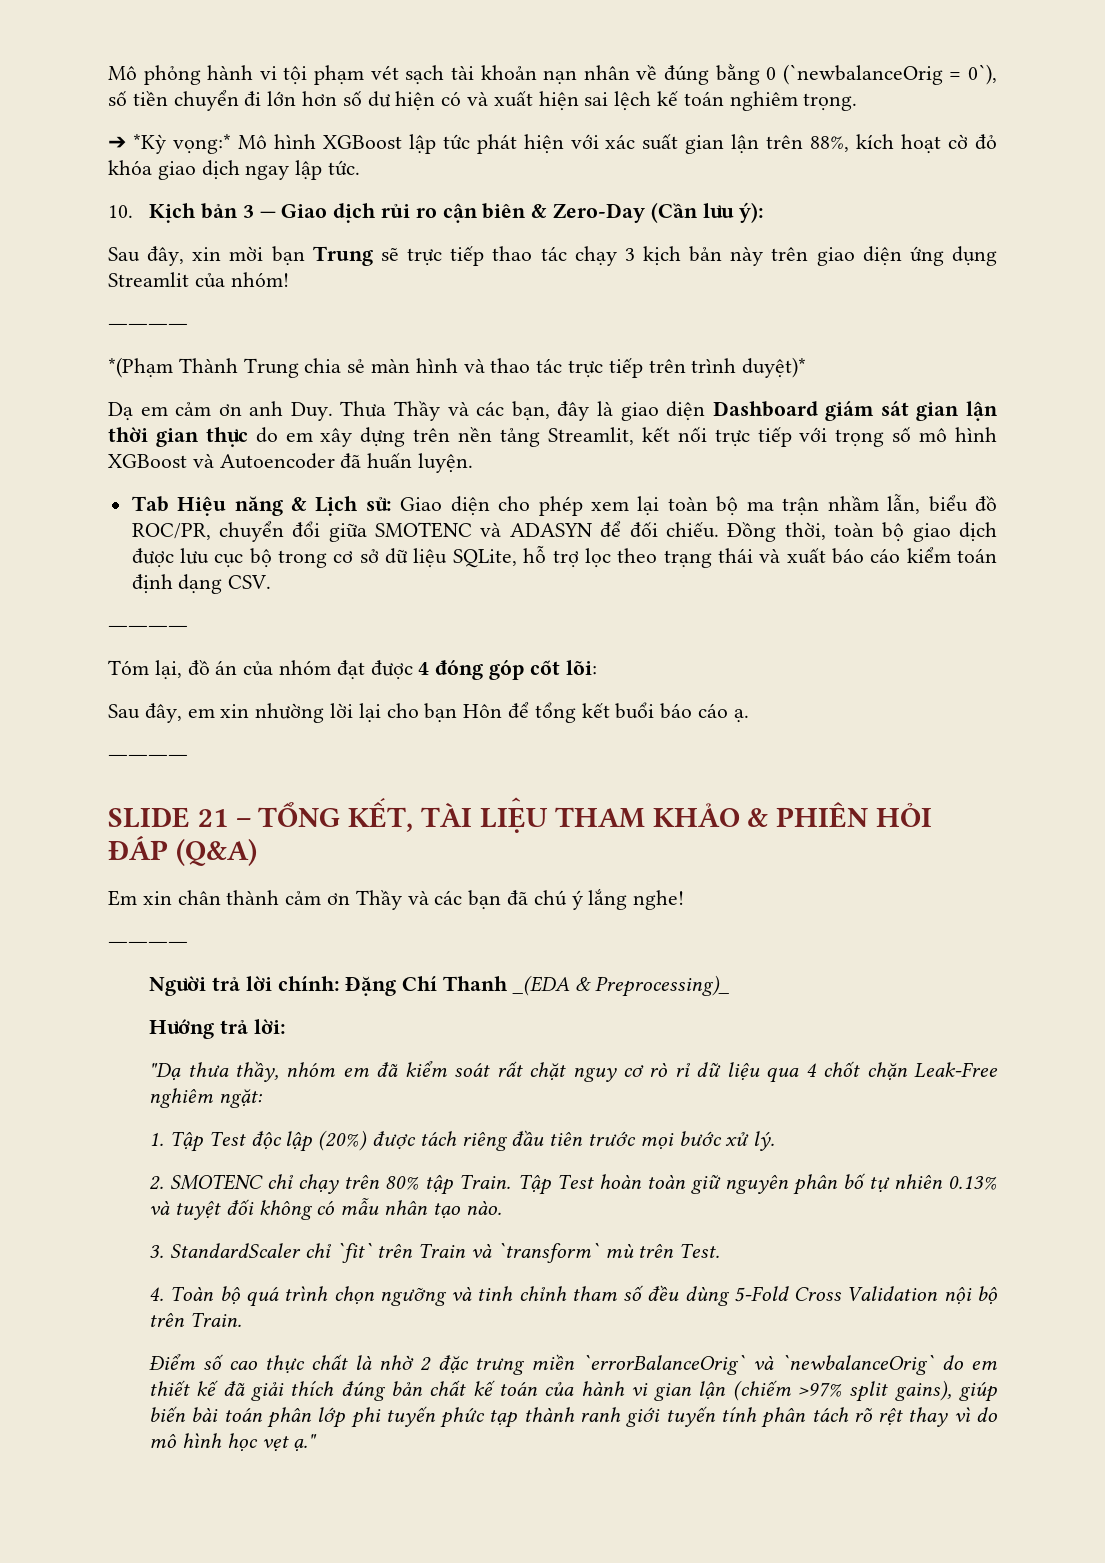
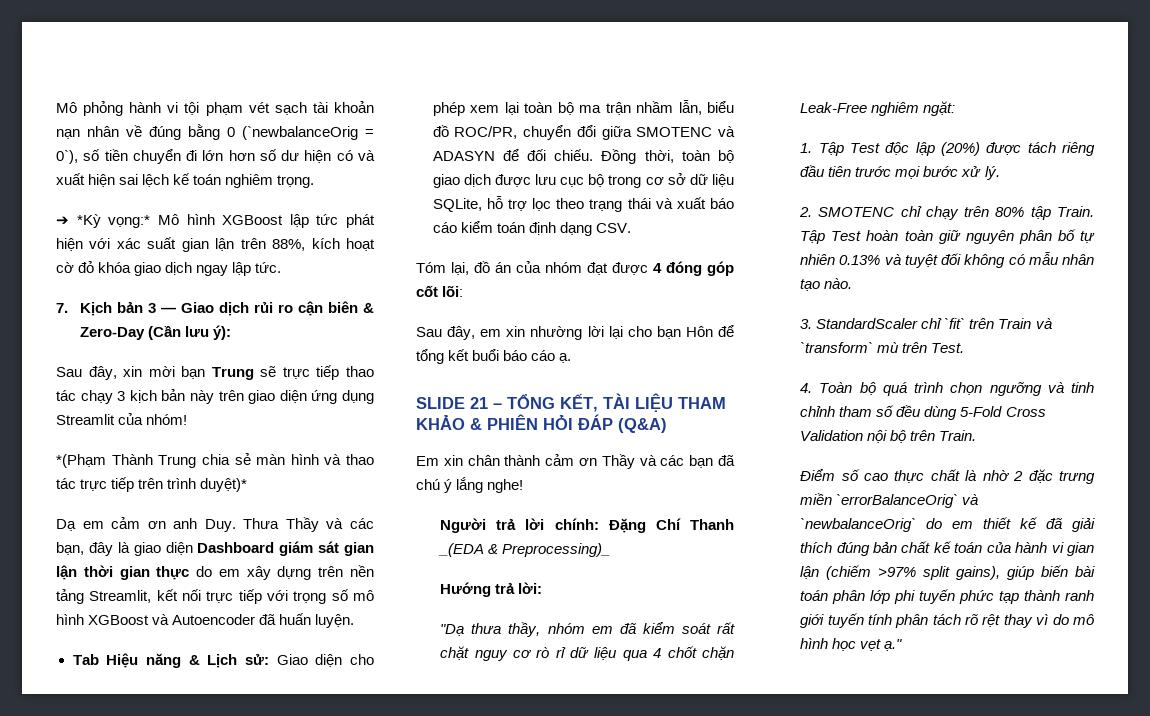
[108,205,133,218] 10. -> [56,303,68,313] 7.
[108,323,188,330] // ―――― -> (188, 419) none
[108,625,188,632] // ―――― -> (631, 228) none
[108,754,188,761] // ―――― -> (572, 358) none
[108,941,188,948] // ―――― -> (524, 486) none

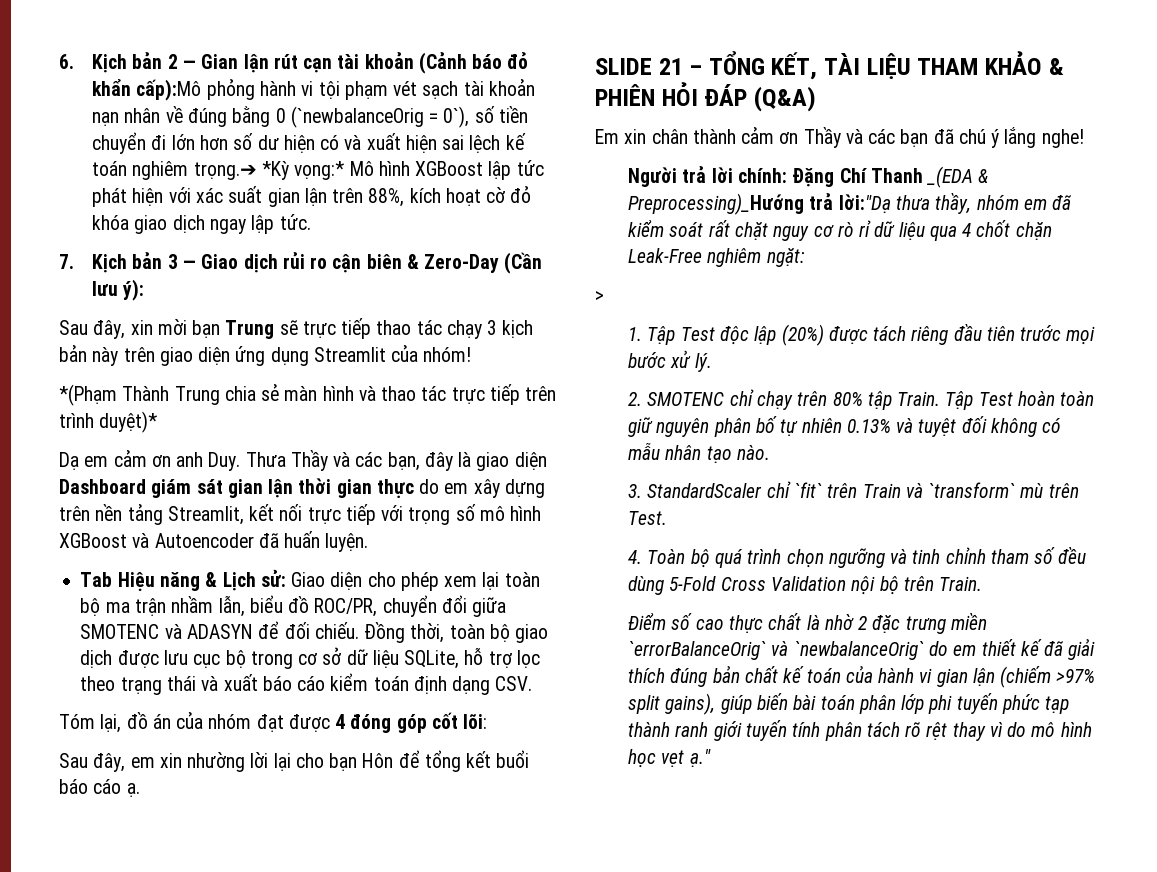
[56,102,77,113] Mô -> [59,52,529,74] [92,79,202,101] 6. Kịch bản 2 — Gian lận rút cạn tài khoản (Cảnh báo đỏ khẩn cấp):Mô
[277,175,315,188] [56,216,69,225] trọng. // ➔ -> [193,162,257,180] trọng.➔
[502,543,611,557] [440,582,543,597] [440,624,465,636] Preprocessing)_ // Hướng trả lời: // "Dạ -> [628,193,891,215] Preprocessing)_Hướng trả lời:"Dạ
(956, 108) none -> [595,291,604,302] // >

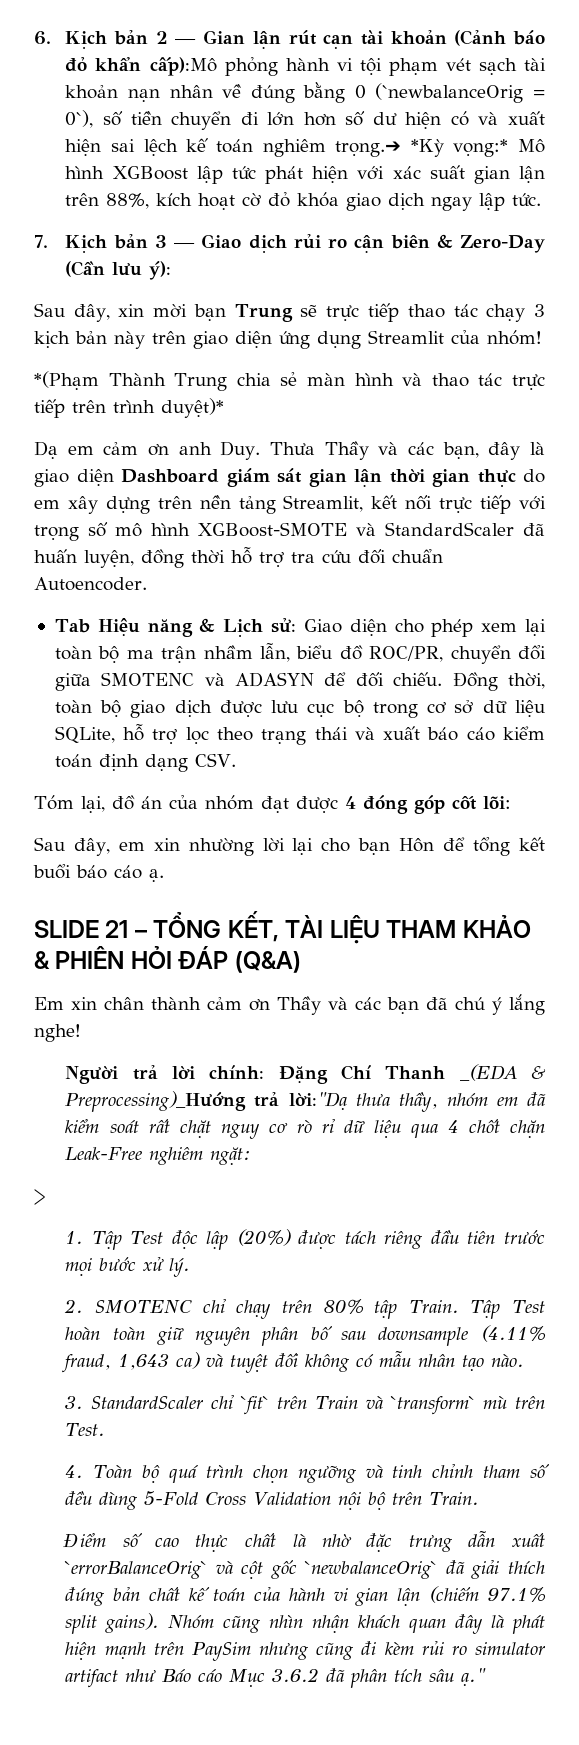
[59,531,369,552] XGBoost và Autoencoder đã huấn luyện. -> [198,522,545,537] [34,547,443,568] [34,577,147,591] XGBoost-SMOTE và StandardScaler đã huấn luyện, đồng thời hỗ trợ tra cứu đối chuẩn Autoencoder.
[780,418,891,436] tự nhiên 0.13% -> [340,1325,547,1346] [62,1352,201,1373] sau downsample (4.11% fraud, 1,643 ca)
[858,616,868,630] 2 -> (353, 1540) none
[950,613,987,630] [628,639,1042,660] miền `errorBalanceOrig` và `newbalanceOrig` do em thiết kế -> [468,1531,545,1547] [64,1560,438,1579] dẫn xuất `errorBalanceOrig` và cột gốc `newbalanceOrig`
[1056,669,1096,683] [628,693,1070,715] [628,720,1092,741] [628,749,685,768] >97% split gains), giúp biến bài toán phân lớp phi tuyến phức tạp thành ranh giới tuyến tính phân tách rõ rệt thay vì do mô hình học vẹt -> [488,1587,546,1602] [65,1613,546,1634] [65,1641,547,1661] [65,1668,455,1688] 97.1% split gains). Nhóm cũng nhìn nhận khách quan đây là phát hiện mạnh trên PaySim nhưng cũng đi kèm rủi ro simulator artifact như Báo cáo Mục 3.6.2 đã phân tích sâu

